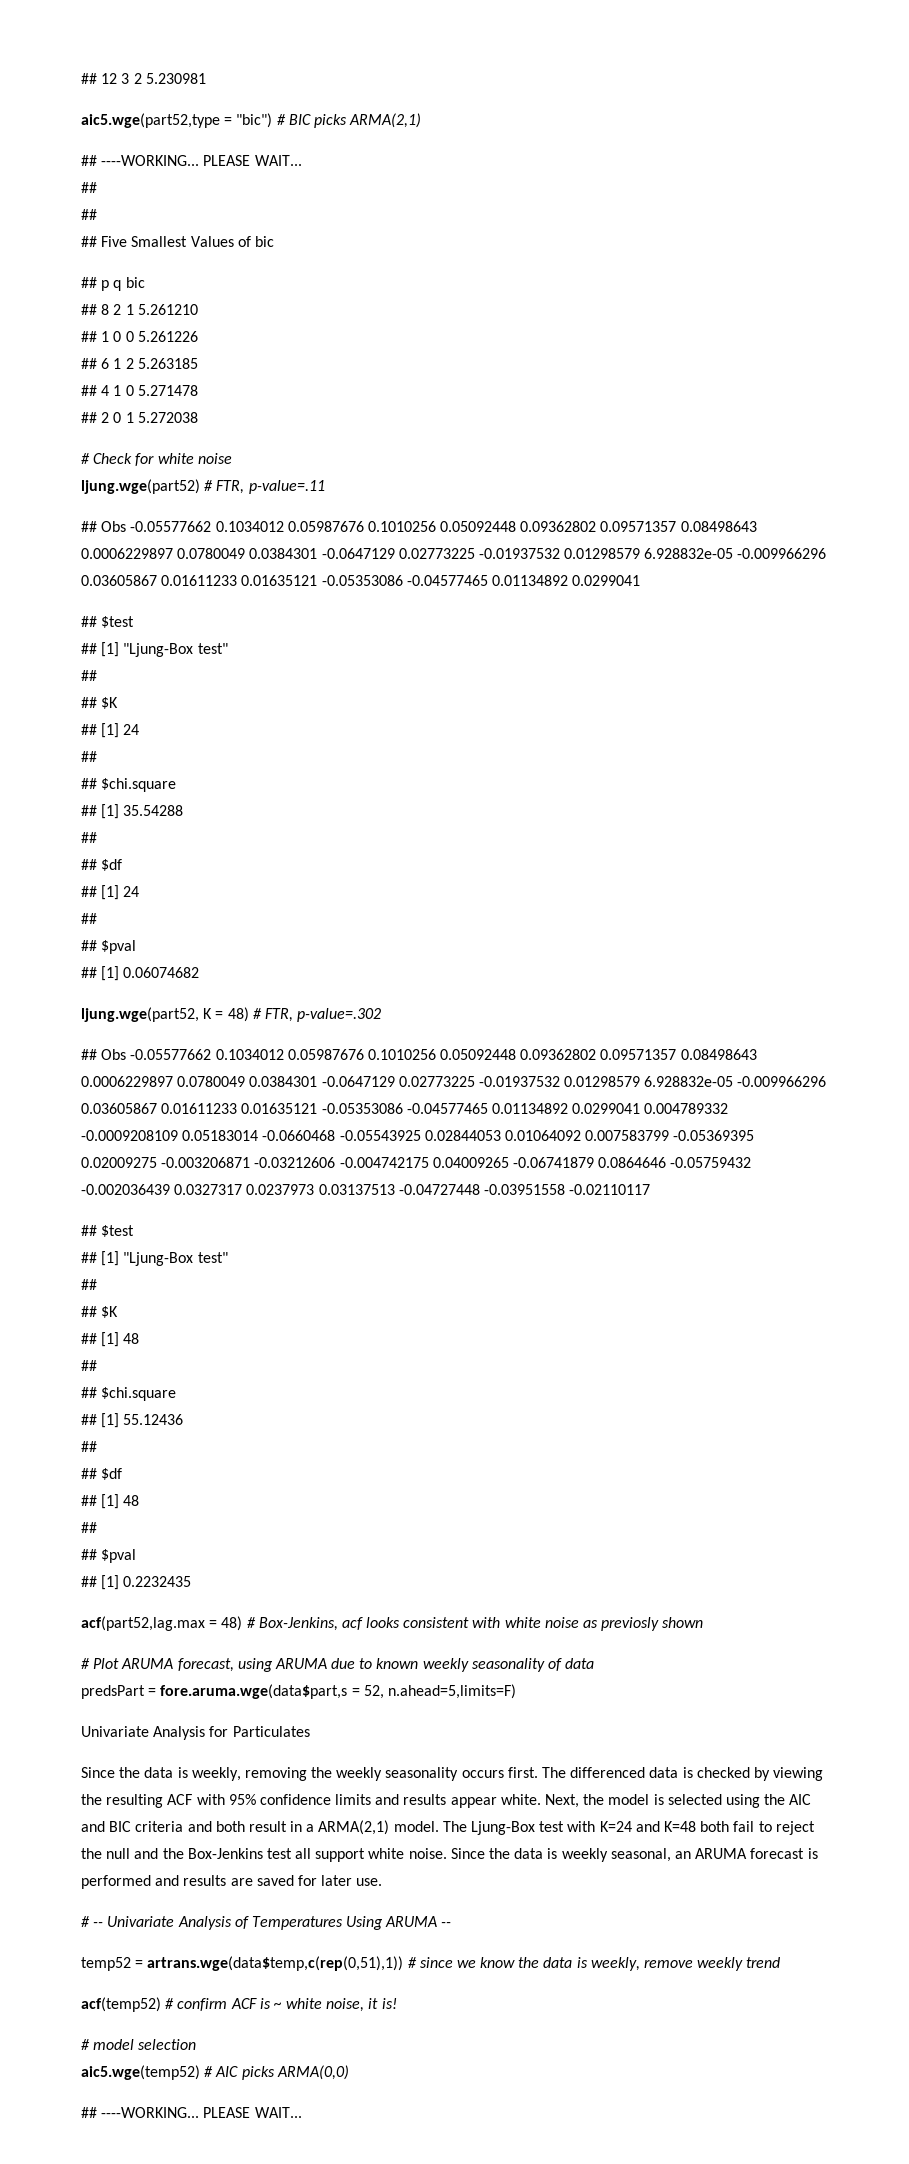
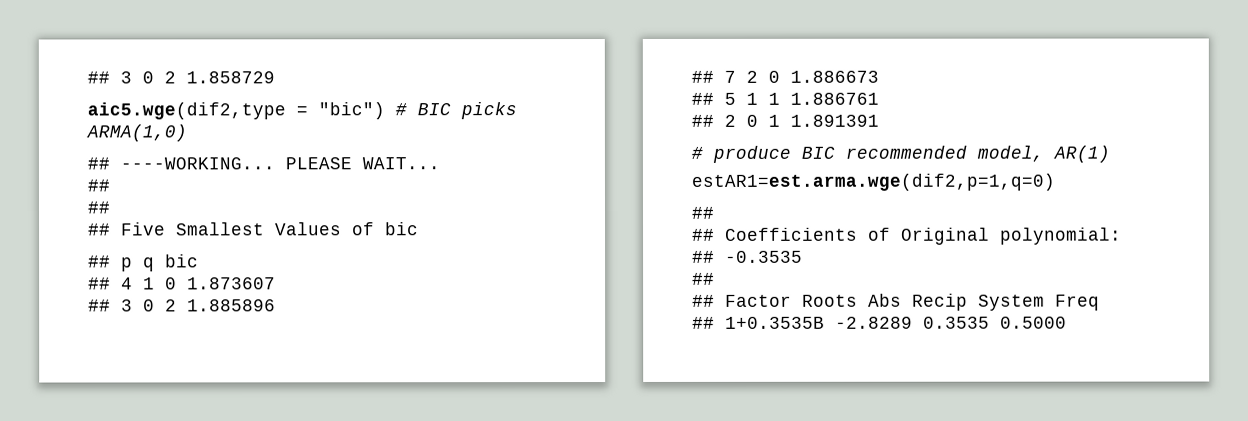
[81,73,206,84] [81,113,220,128] ## 12 3 2 5.230981 // aic5.wge(part52,type -> [87,71,275,84] [87,102,286,120] ## 3 0 2 1.858729 // aic5.wge(dif2,type
[349,113,422,128] ARMA(2,1) -> [86,124,187,142] ARMA(1,0)
[101,304,198,315] [81,331,198,342] [81,358,198,369] [81,385,198,396] 8 2 1 5.261210 // ## 1 0 0 5.261226 // ## 6 1 2 5.263185 // ## 4 1 0 5.271478 -> [121,277,276,290] [88,299,276,312] [691,70,879,83] [691,92,879,105] 4 1 0 1.873607 // ## 3 0 2 1.885896 // ## 7 2 0 1.886673 // ## 5 1 1 1.886761
[137,412,198,423] [81,453,232,466] [81,479,325,494] [81,521,757,532] [81,548,827,559] [81,575,641,586] [81,616,135,628] [81,642,228,657] [81,670,97,681] [81,697,119,709] [81,723,140,738] [81,751,97,762] [81,778,177,792] [81,804,184,819] [81,832,97,843] [81,859,123,871] [81,885,140,900] [81,913,97,924] [81,940,137,954] [81,966,200,981] [81,1007,382,1022] [81,1049,757,1060] [81,1076,827,1087] [81,1103,729,1114] [81,1130,755,1141] [81,1157,752,1168] [81,1184,651,1195] [81,1225,135,1237] [81,1251,228,1266] [81,1279,97,1290] [81,1306,119,1318] [81,1332,140,1347] [81,1360,97,1371] [81,1387,177,1401] [81,1413,184,1428] [81,1441,97,1452] [81,1468,123,1480] [81,1494,140,1509] [81,1522,97,1533] [81,1549,137,1563] [81,1575,192,1590] [81,1616,704,1631] [81,1658,595,1672] [81,1684,516,1699] [81,1726,310,1740] [81,1767,824,1781] [81,1794,812,1808] [81,1820,815,1835] [81,1848,818,1862] [81,1875,383,1889] [81,1916,452,1930] [81,1956,781,1971] [81,1997,397,2012] [81,2039,197,2050] [81,2065,349,2080] [81,2107,302,2118] 5.272038 // # Check for white noise // ljung.wge(part52) # FTR, p-value=.11 // ## Obs -0.05577662 0.1034012 0.05987676 0.1010256 0.05092448 0.09362802 0.09571357 0.08498643 0.0006229897 0.0780049 0.0384301 -0.0647129 0.02773225 -0.01937532 0.01298579 6.928832e-05 -0.009966296 0.03605867 0.01611233 0.01635121 -0.05353086 -0.04577465 0.01134892 0.0299041 // ## $test // ## [1] "Ljung-Box test" // ## // ## $K // ## [1] 24 // ## // ## $chi.square // ## [1] 35.54288 // ## // ## $df // ## [1] 24 // ## // ## $pval // ## [1] 0.06074682 // ljung.wge(part52, K = 48) # FTR, p-value=.302 // ## Obs -0.05577662 0.1034012 0.05987676 0.1010256 0.05092448 0.09362802 0.09571357 0.08498643 0.0006229897 0.0780049 0.0384301 -0.0647129 0.02773225 -0.01937532 0.01298579 6.928832e-05 -0.009966296 0.03605867 0.01611233 0.01635121 -0.05353086 -0.04577465 0.01134892 0.0299041 0.004789332 -0.0009208109 0.05183014 -0.0660468 -0.05543925 0.02844053 0.01064092 0.007583799 -0.05369395 0.02009275 -0.003206871 -0.03212606 -0.004742175 0.04009265 -0.06741879 0.0864646 -0.05759432 -0.002036439 0.0327317 0.0237973 0.03137513 -0.04727448 -0.03951558 -0.02110117 // ## $test // ## [1] "Ljung-Box test" // ## // ## $K // ## [1] 48 // ## // ## $chi.square // ## [1] 55.12436 // ## // ## $df // ## [1] 48 // ## // ## $pval // ## [1] 0.2232435 // acf(part52,lag.max = 48) # Box-Jenkins, acf looks consistent with white noise as previosly shown // # Plot ARUMA forecast, using ARUMA due to known weekly seasonality of data // predsPart = fore.aruma.wge(data$part,s = 52, n.ahead=5,limits=F) // Univariate Analysis for Particulates // Since the data is weekly, removing the weekly seasonality occurs first. The differenced data is checked by viewing the resulting ACF with 95% confidence limits and results appear white. Next, the model is selected using the AIC and BIC criteria and both result in a ARMA(2,1) model. The Ljung-Box test with K=24 and K=48 both fail to reject the null and the Box-Jenkins test all support white noise. Since the data is weekly seasonal, an ARUMA forecast is performed and results are saved for later use. // # -- Univariate Analysis of Temperatures Using ARUMA -- // temp52 = artrans.wge(data$temp,c(rep(0,51),1)) # since we know the data is weekly, remove weekly trend // acf(temp52) # confirm ACF is ~ white noise, it is! // # model selection // aic5.wge(temp52) # AIC picks ARMA(0,0) // ## ----WORKING... PLEASE WAIT... -> [790,114,879,127] [691,145,1110,163] [691,173,1055,191] [691,206,715,219] [692,227,1122,245] [692,250,803,263] [692,272,715,285] [692,293,1100,311] [692,316,1067,329] 1.891391 // # produce BIC recommended model, AR(1) // estAR1=est.arma.wge(dif2,p=1,q=0) // ## // ## Coefficients of Original polynomial: // ## -0.3535 // ## // ## Factor Roots Abs Recip System Freq // ## 1+0.3535B -2.8289 0.3535 0.5000

